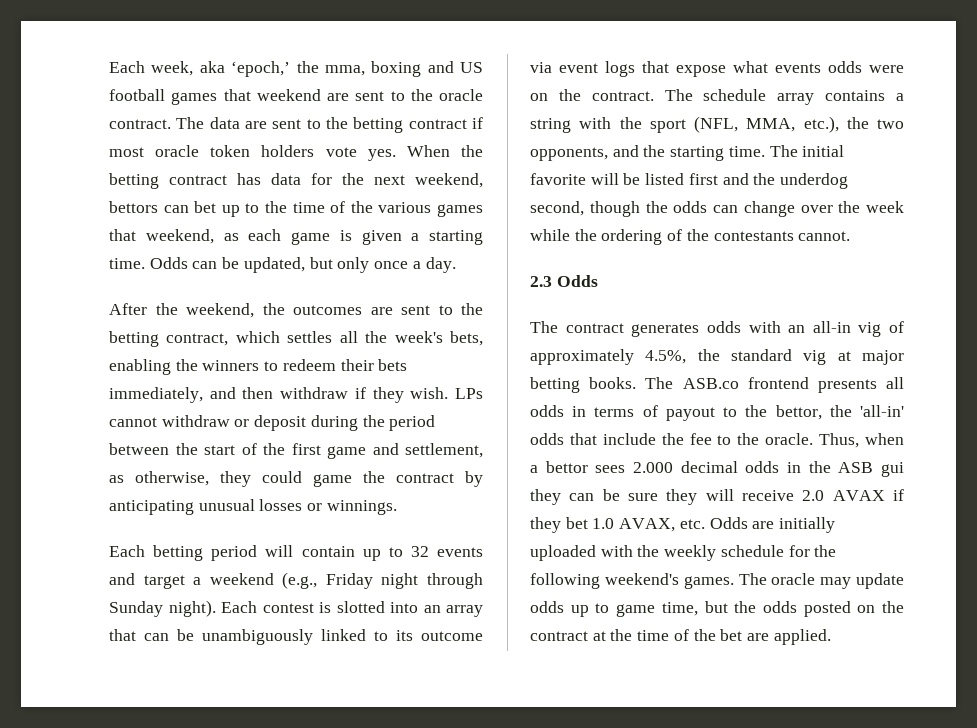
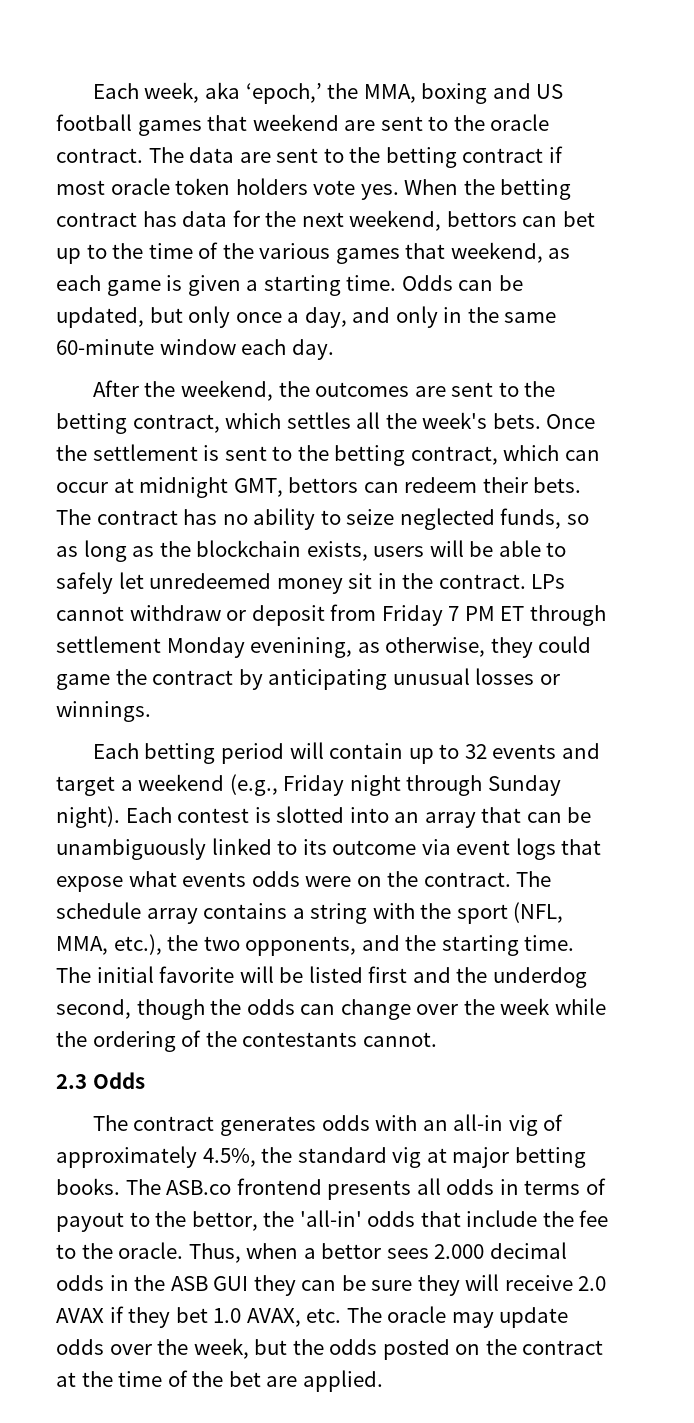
[324,65,365,76] mma, -> [363,84,416,103] MMA,
(421, 265) none -> [304,306,557,328] [56,339,287,355] day, and only in the same 60-minute window each
[450,331,484,346] [109,359,408,375] [109,387,449,403] bets, enabling the winners to redeem their bets immediately, and then withdraw if they wish. -> [492,413,596,429] [56,444,600,466] [56,477,582,498] [56,508,589,530] [56,540,567,562] [56,572,526,594] bets. Once the settlement is sent to the betting contract, which can occur at midnight GMT, bettors can redeem their bets. The contract has no ability to seize neglected funds, so as long as the blockchain exists, users will be able to safely let unredeemed money sit in the contract.
[310,415,436,431] [109,443,483,459] during the period between the start of the first game and settlement, -> [330,604,606,626] [56,636,353,658] from Friday 7 PM ET through settlement Monday evenining,
[881,462,904,477] gui -> [213,1276,249,1291] GUI
[709,517,836,533] [530,545,837,561] [530,573,734,589] Odds are initially uploaded with the weekly schedule for the following weekend's games. -> (342, 1315) none
[570,602,698,617] up to game time, -> [109,1338,249,1359] over the week,

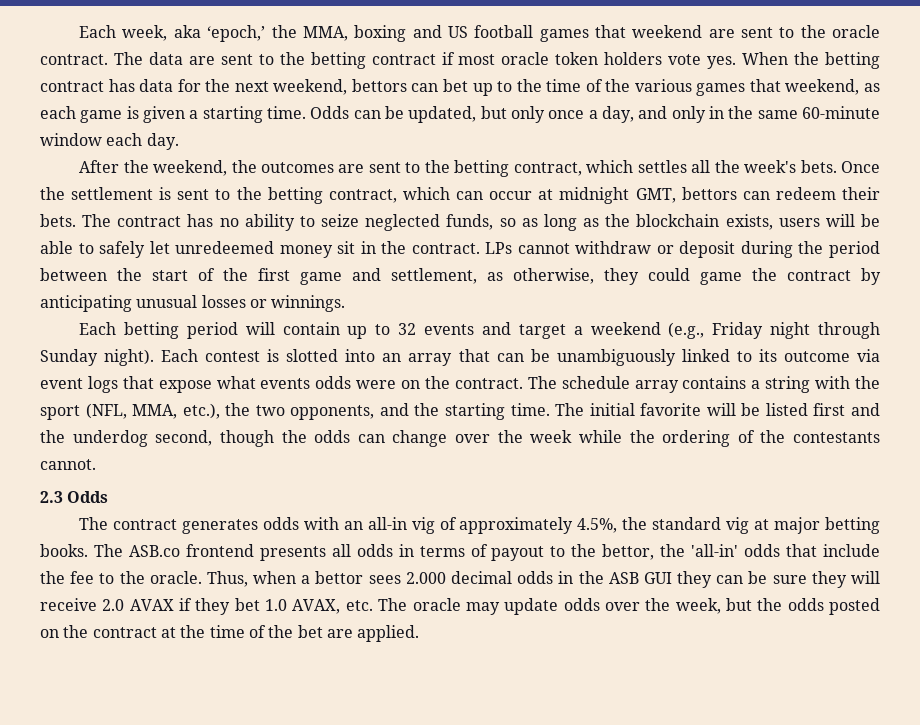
[330,604,606,626] [56,636,353,658] from Friday 7 PM ET through settlement Monday evenining, -> [740,241,880,258] [40,268,477,285] during the period between the start of the first game and settlement,

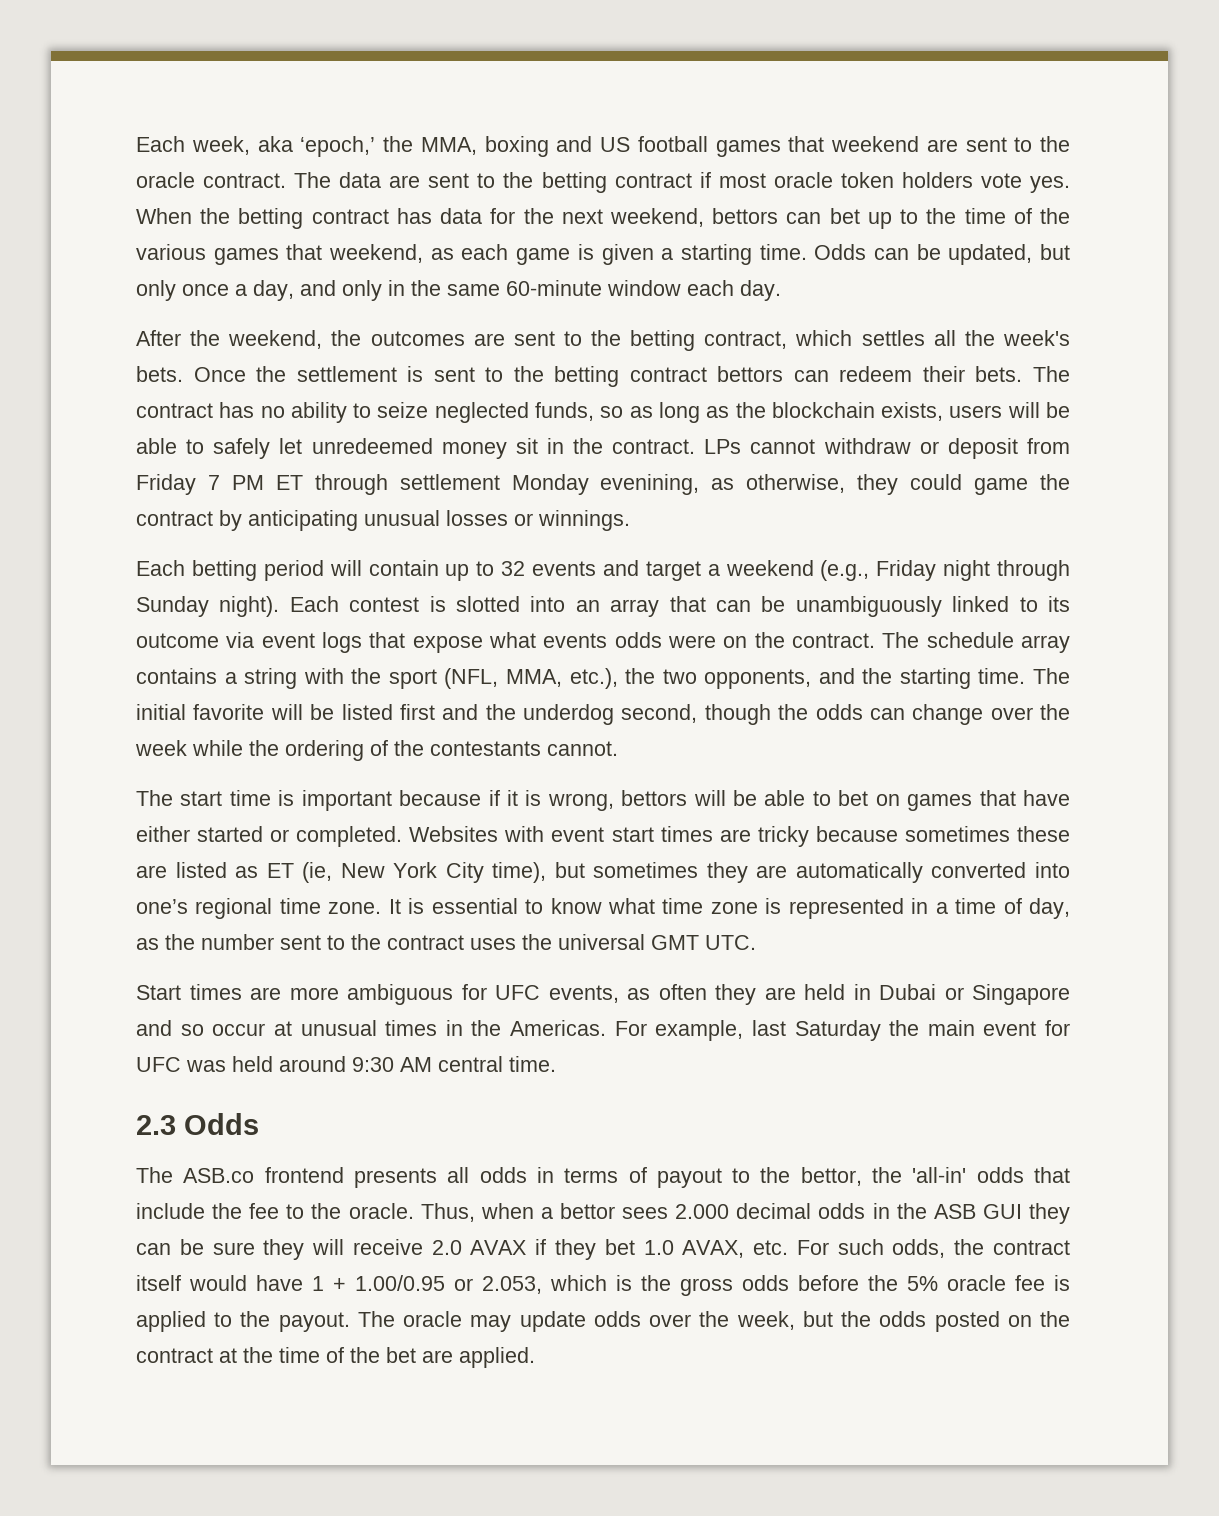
[328,187,676,204] contract, which can occur at midnight GMT, -> [629,367,707,382] contract
[740,241,880,258] [40,268,477,285] during the period between the start of the first game and settlement, -> [1027,438,1070,454] [136,474,700,495] from Friday 7 PM ET through settlement Monday evenining,
[40,491,109,503] [79,517,881,534] [40,544,88,557] 2.3 Odds // The contract generates odds with an all-in vig of approximately 4.5%, the standard vig at major betting books. -> [136,790,1071,811] [136,826,1071,847] [136,862,1070,883] [136,898,1071,919] [136,934,756,950] [136,984,1070,1005] [136,1020,1070,1041] [136,1056,556,1072] [136,1113,259,1135] The start time is important because if it is wrong, bettors will be able to bet on games that have either started or completed. Websites with event start times are tricky because sometimes these are listed as ET (ie, New York City time), but sometimes they are automatically converted into one’s regional time zone. It is essential to know what time zone is represented in a time of day, as the number sent to the contract uses the universal GMT UTC. // Start times are more ambiguous for UFC events, as often they are held in Dubai or Singapore and so occur at unusual times in the Americas. For example, last Saturday the main event for UFC was held around 9:30 AM central time. // 2.3 Odds //
(373, 605) none -> [796,1239,1071,1258] [136,1275,1070,1296] [136,1311,350,1332] For such odds, the contract itself would have 1 + 1.00/0.95 or 2.053, which is the gross odds before the 5% oracle fee is applied to the payout.

